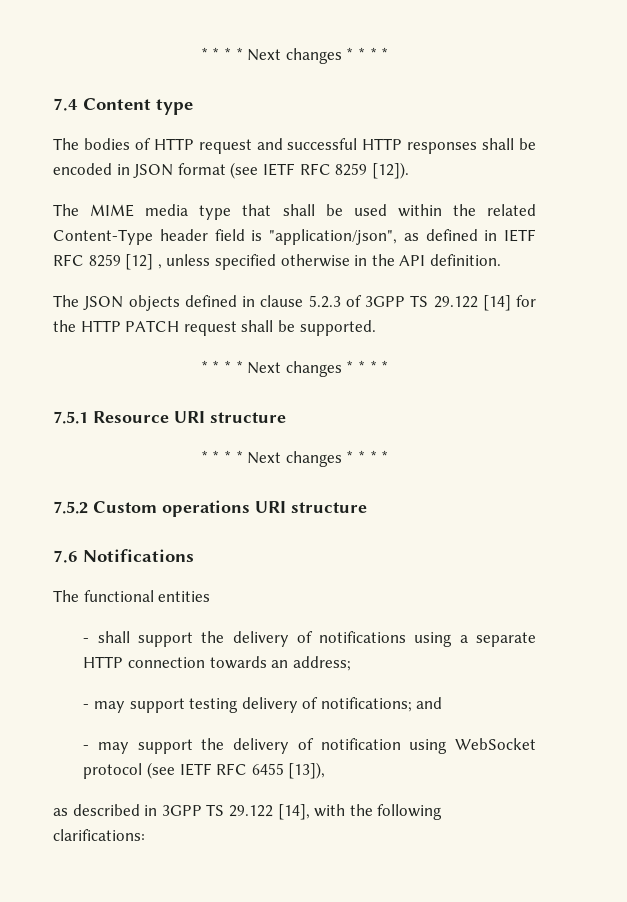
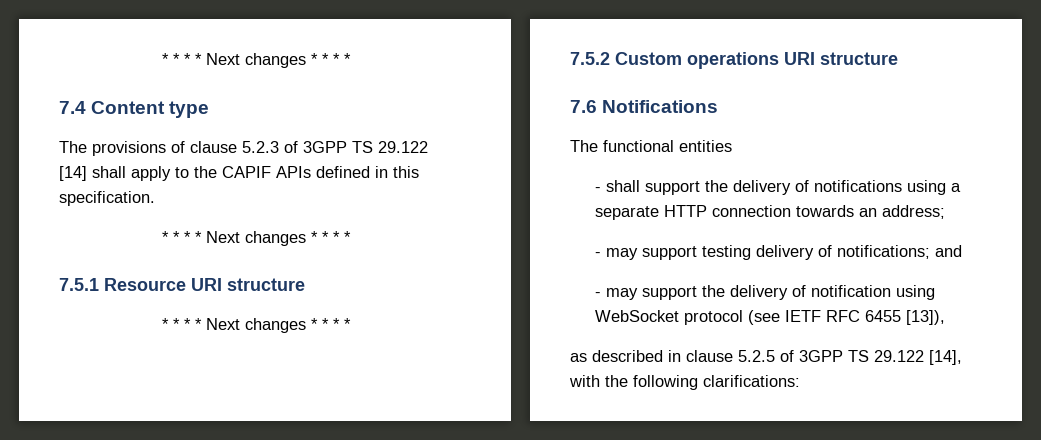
[83,138,536,154] [53,162,409,179] [53,204,537,220] [53,229,536,245] [53,254,501,270] [53,295,255,311] bodies of HTTP request and successful HTTP responses shall be encoded in JSON format (see IETF RFC 8259 [12]). // The MIME media type that shall be used within the related Content-Type header field is "application/json", as defined in IETF RFC 8259 [12] , unless specified otherwise in the API definition. // The JSON objects defined in -> [92,141,185,156] provisions of
[516,295,536,307] [53,320,376,336] for the HTTP PATCH request shall be supported. -> [92,166,419,181] [59,191,155,206] shall apply to the CAPIF APIs defined in this specification.
(158, 810) none -> [686,350,794,362] clause 5.2.5 of

